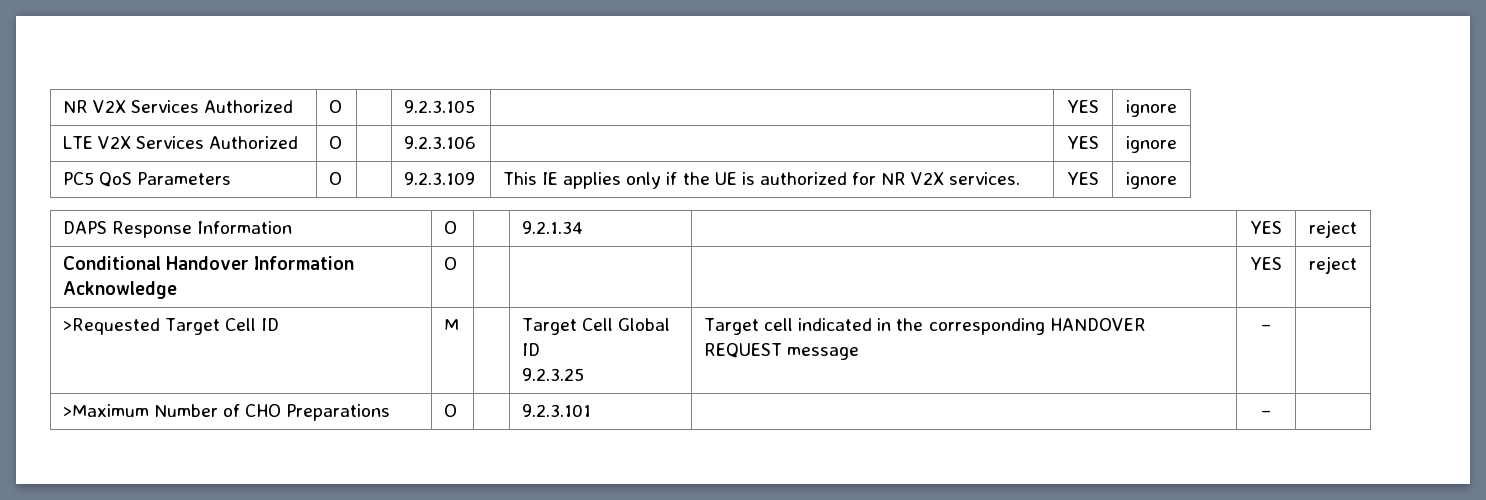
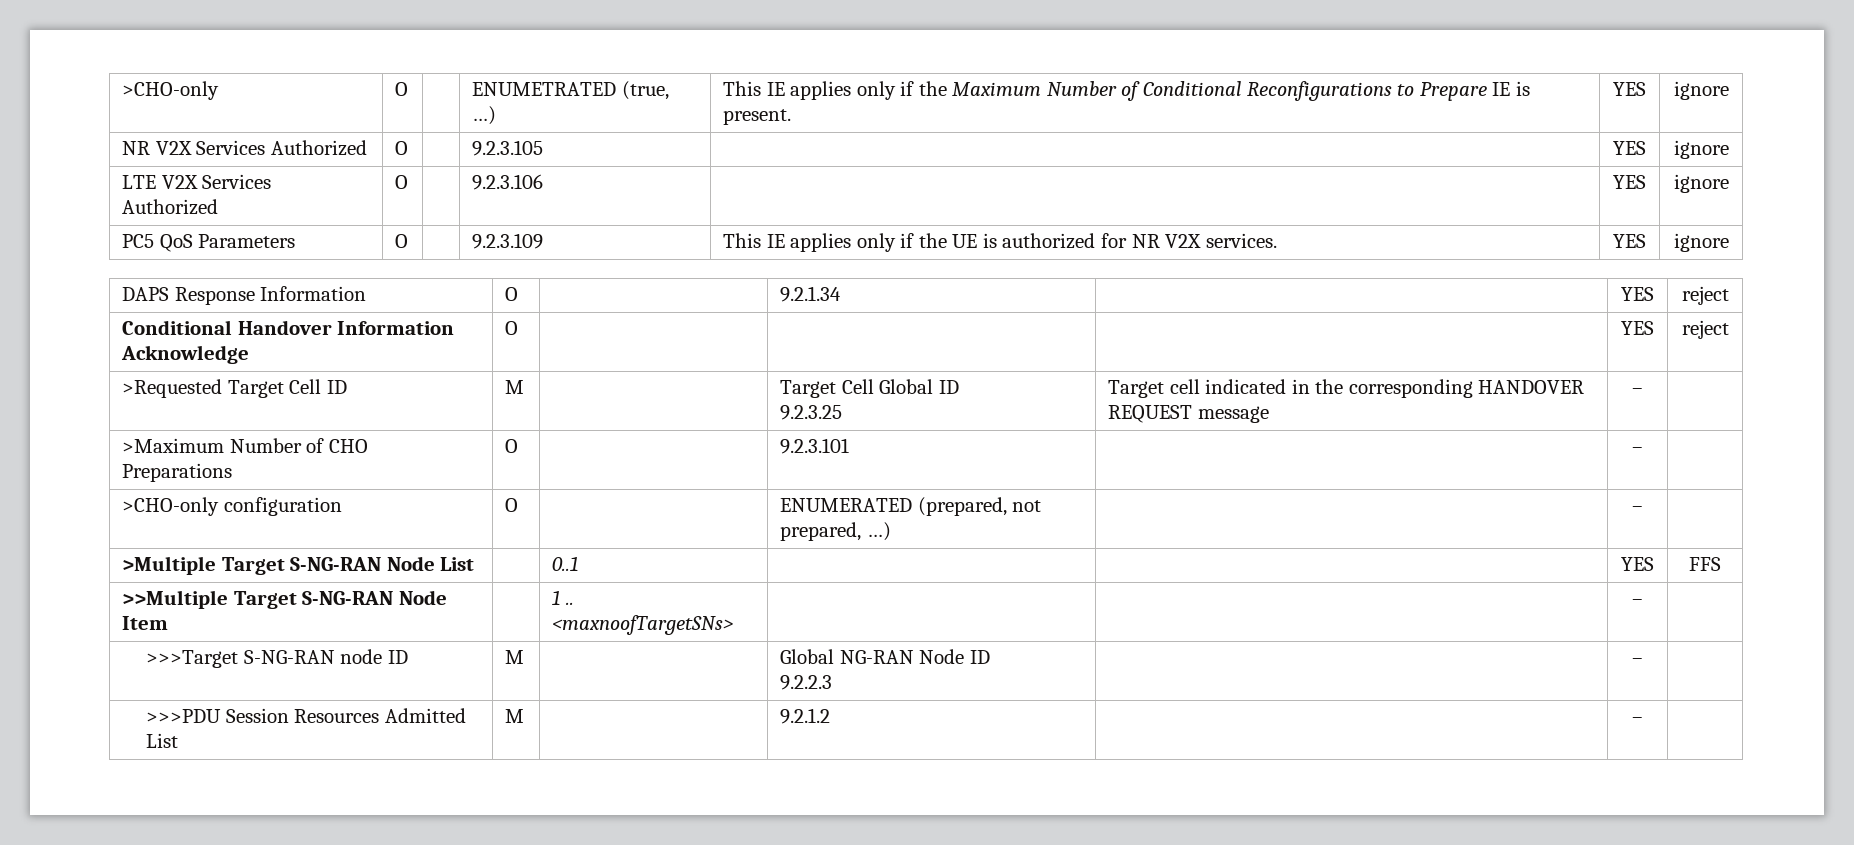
(62, 106) none -> [122,81,220,100] [395,82,409,96] [472,81,669,100] [472,106,497,125] [723,81,1530,101] [723,109,792,125] [1613,82,1646,96] [1673,81,1729,100] >CHO-only | O | | ENUMETRATED (true, …) | This IE applies only if the Maximum Number of Conditional Reconfigurations to Prepare IE is present. | YES | ignore //
(1271, 413) none -> [122,497,342,516] [505,498,519,512] [780,497,1042,516] [780,522,891,541] [1632,506,1643,512] [122,556,475,575] [552,556,579,571] [1621,557,1654,571] [1689,557,1721,571] [122,590,447,609] [122,616,169,630] [552,590,574,605] [552,615,734,635] [1632,599,1643,605] [146,649,408,668] [505,650,525,664] [780,649,990,664] [780,675,833,690] [1632,658,1643,664] [146,708,466,723] [146,733,179,748] [505,709,525,723] [780,708,831,724] [1632,717,1643,723] // >CHO-only configuration | O | | ENUMERATED (prepared, not prepared, …) | | – | // >Multiple Target S-NG-RAN Node List | | 0..1 | | | YES | FFS // >>Multiple Target S-NG-RAN Node Item | | 1 .. <maxnoofTargetSNs> | | | – | // >>>Target S-NG-RAN node ID | M | | Global NG-RAN Node ID // 9.2.2.3 | | – | // >>>PDU Session Resources Admitted List | M | | 9.2.1.2 | | – |

